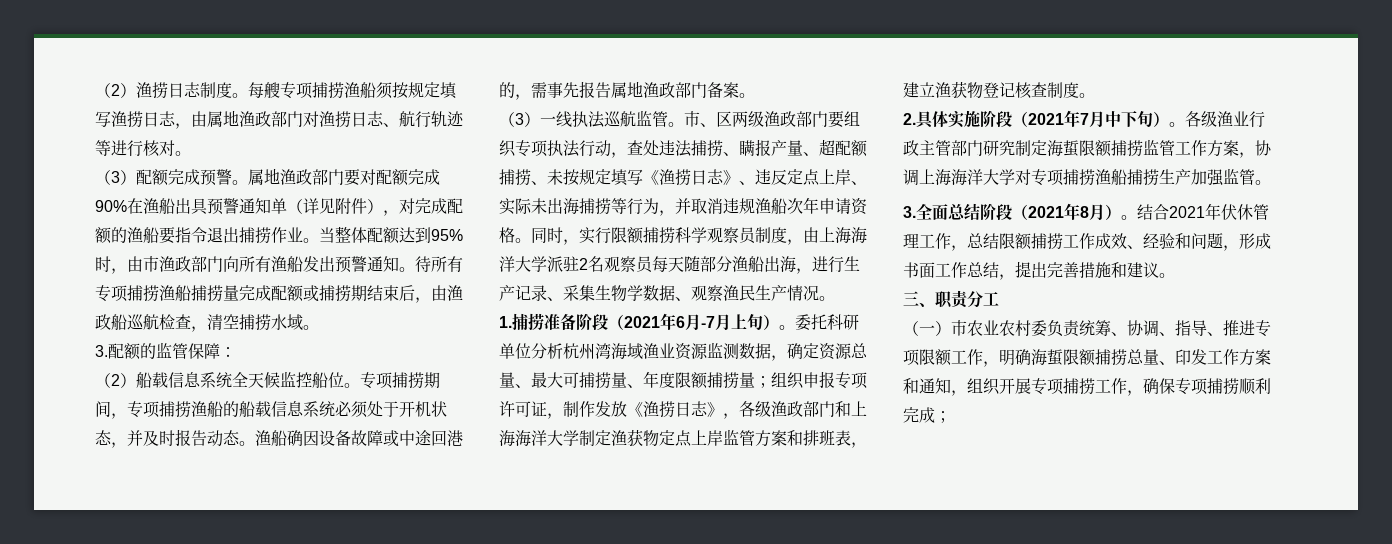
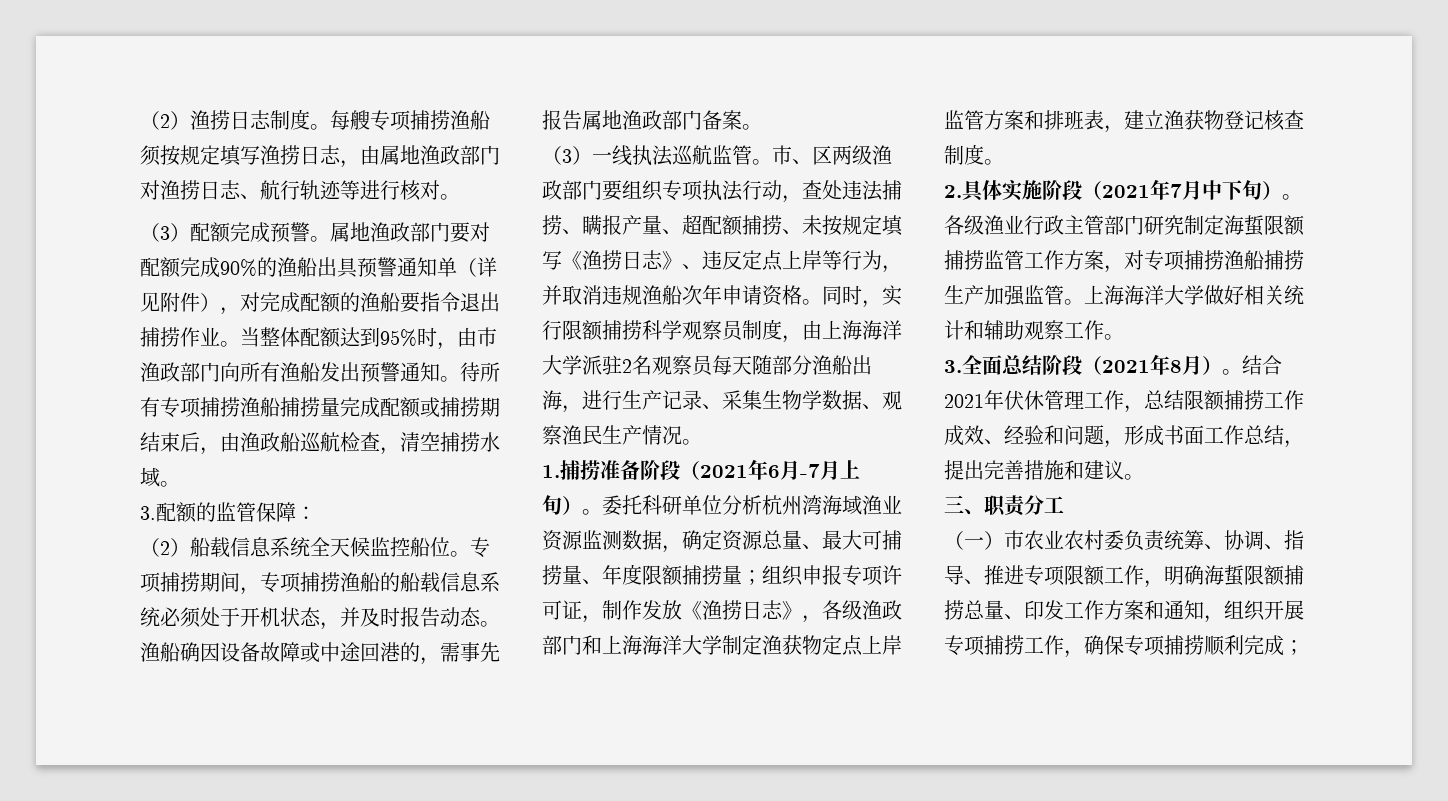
[127,198,143,214] 在 -> [257,257,277,277] 的
[851,181,867,185] [499,198,611,215] 、实际未出海捕捞 -> (822, 260) none
[1255,140,1272,156] [903,169,1015,186] 协调上海海洋大学 -> (1124, 269) none
(1271, 182) none -> [1084,285,1304,305] [944,320,1124,340] 上海海洋大学做好相关统计和辅助观察工作。

